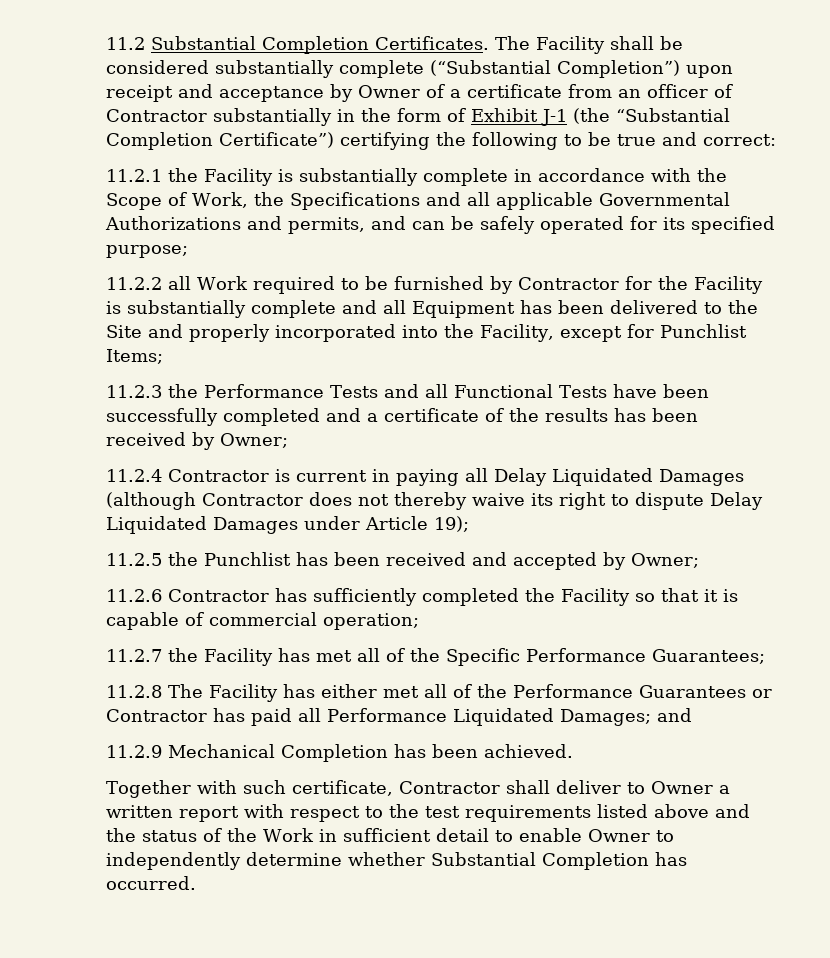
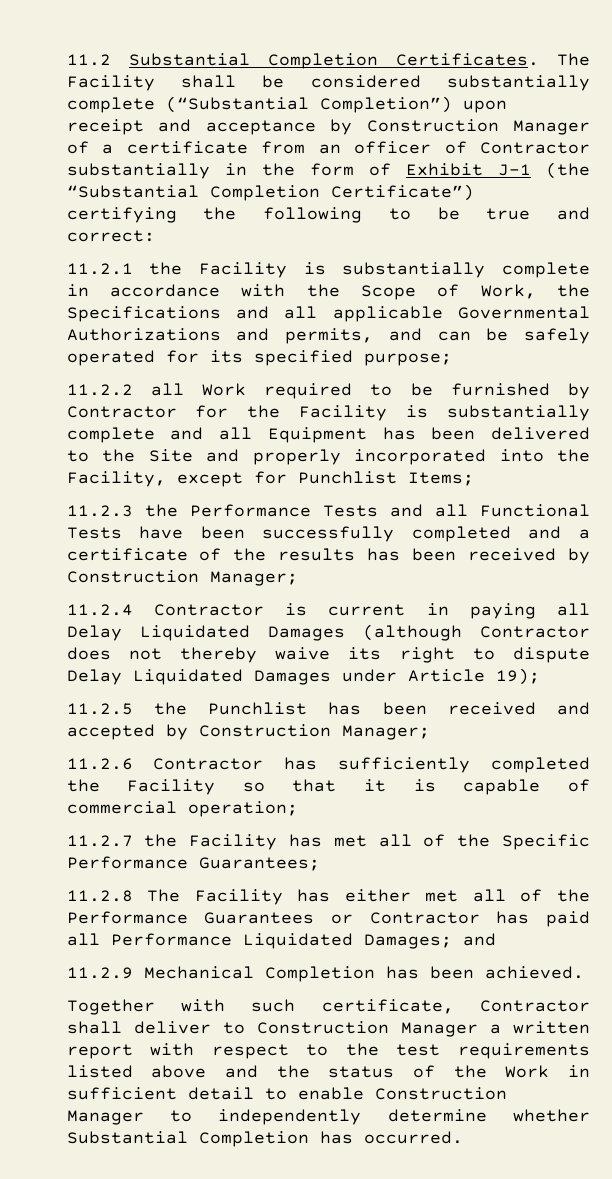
[358,85,421,98] Owner -> [366,119,591,135] Construction Manager
[220,433,289,448] Owner; -> [66,570,298,586] Construction Manager;
[631,553,700,568] Owner; -> [198,724,430,740] Construction Manager;
[651,781,714,794] Owner -> [256,1021,478,1037] Construction Manager
[588,829,651,842] Owner -> [374,1087,507,1100] [66,1110,144,1125] Construction Manager

